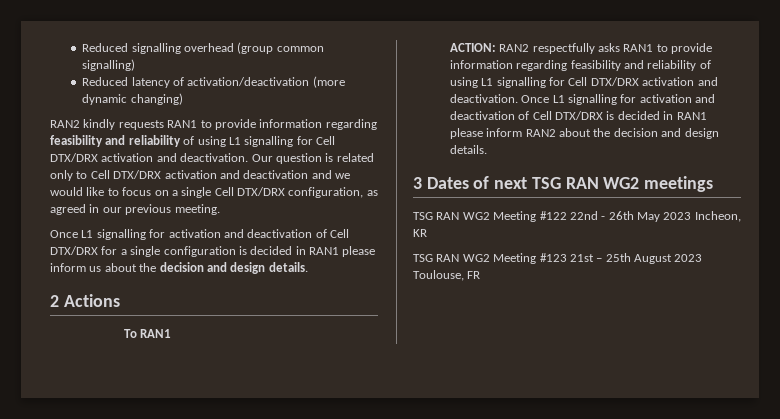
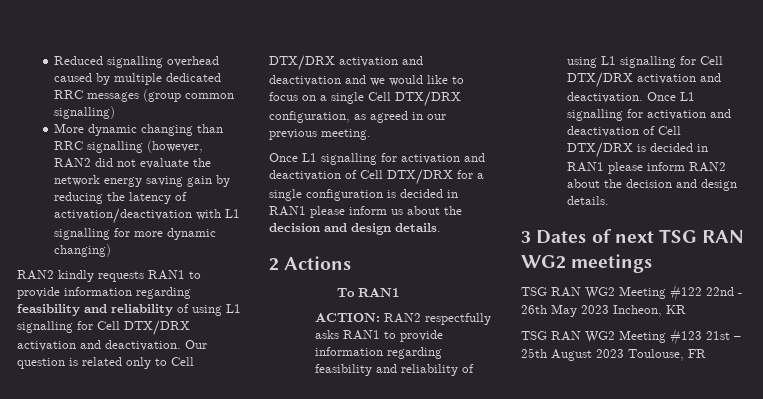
[237,42,324,54] [82,59,136,71] [82,76,345,88] (group common signalling) // Reduced latency of activation/deactivation (more -> [54,73,222,85] [54,89,235,102] [54,106,116,119] [54,123,224,136] [54,140,204,153] [54,158,212,169] [54,175,231,187] [54,192,188,204] [54,208,241,224] [54,228,164,240] caused by multiple dedicated RRC messages (group common signalling) // More dynamic changing than RRC signalling (however, RAN2 did not evaluate the network energy saving gain by reducing the latency of activation/deactivation with L1 signalling for more

